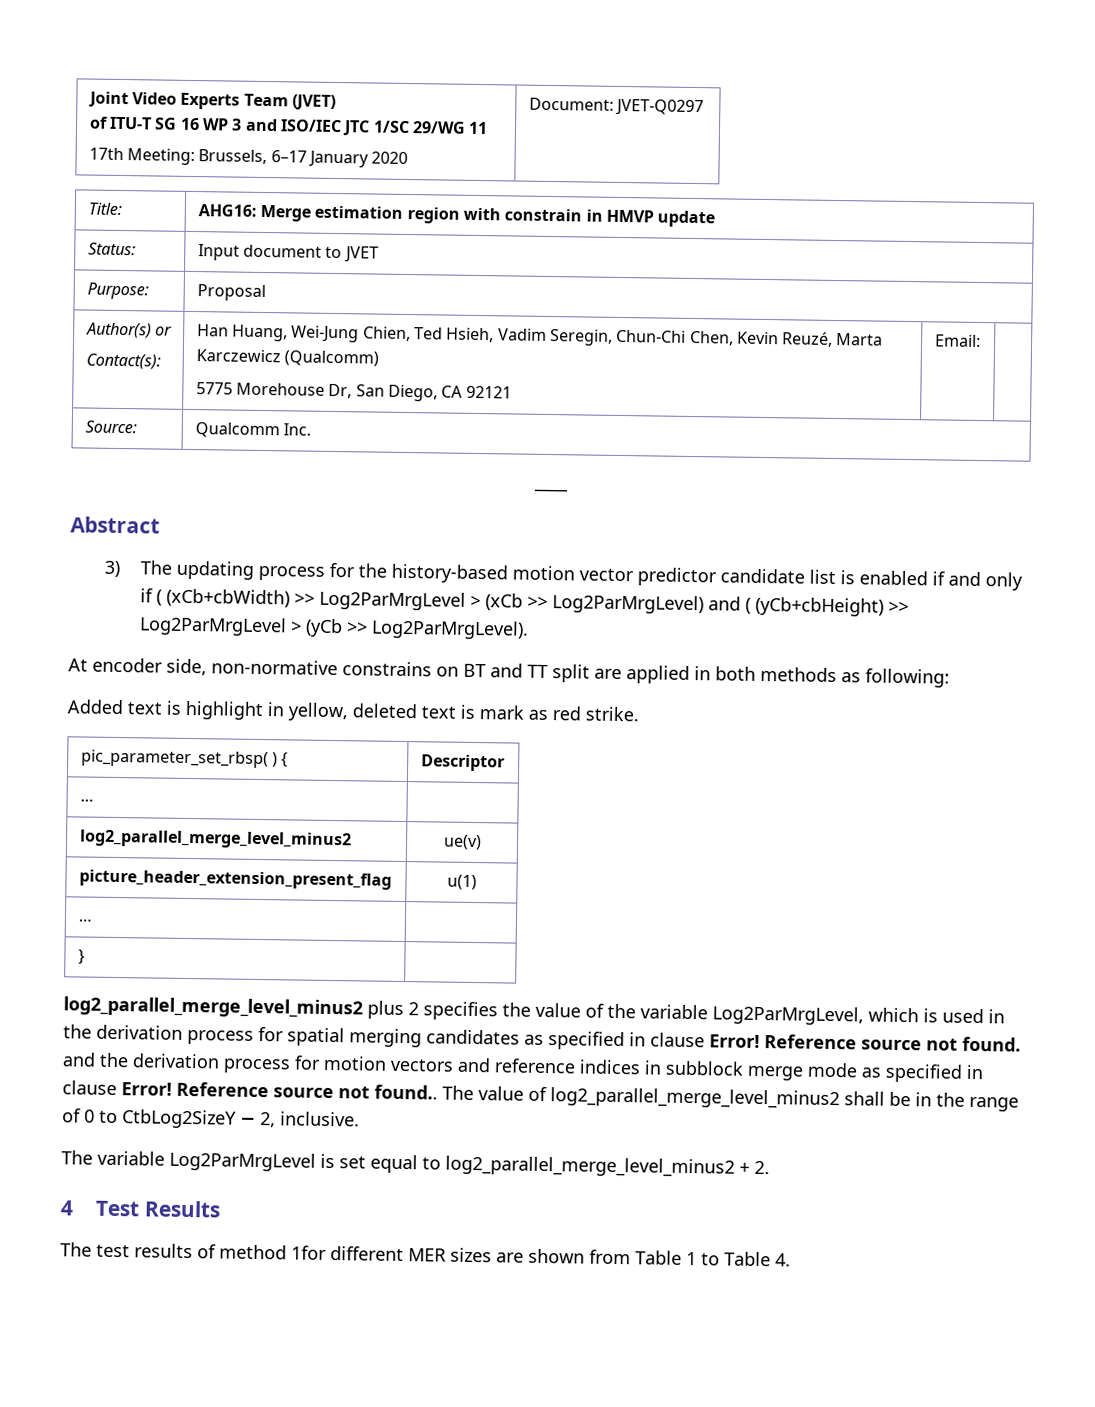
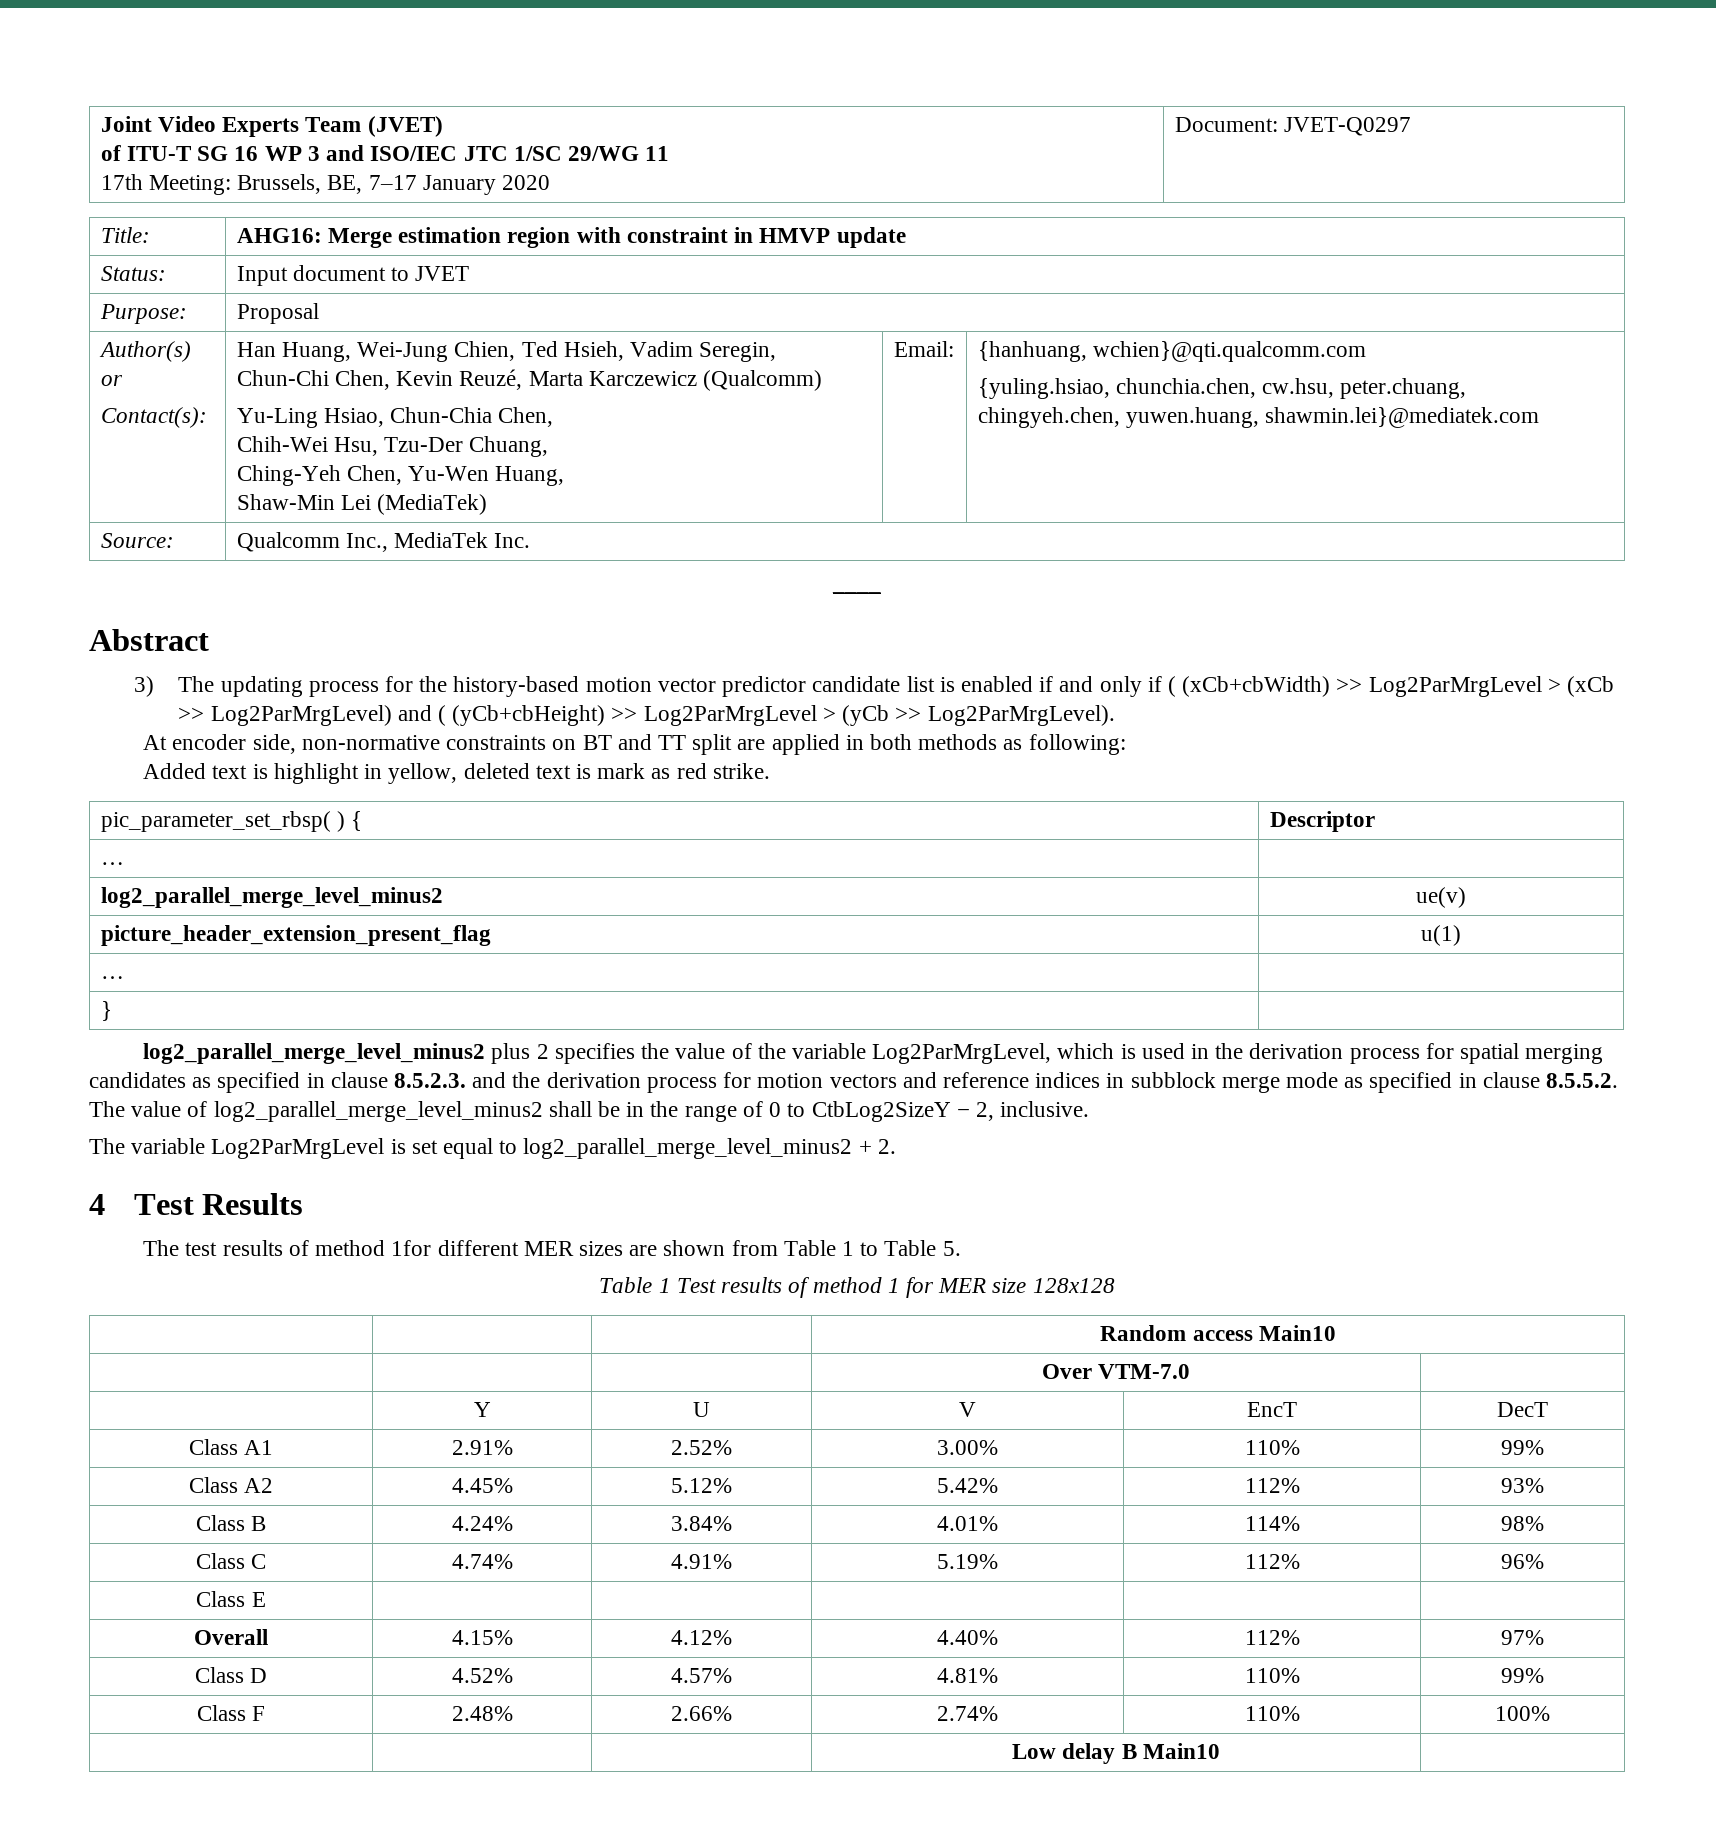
[270,150,307,163] 6–17 -> [327,175,417,194] BE, 7–17
[504,208,583,222] constrain -> [626,227,728,243] constraint
[195,382,512,402] [934,334,981,348] 5775 Morehouse Dr, San Diego, CA 92121 | Email: | -> [236,407,554,428] [236,436,549,457] [236,465,565,486] [236,494,488,515] [893,341,954,357] [977,341,1367,362] [977,378,1467,399] [977,407,1540,428] Yu-Ling Hsiao, Chun-Chia Chen, // Chih-Wei Hsu, Tzu-Der Chuang, // Ching-Yeh Chen, Yu-Wen Huang, // Shaw-Min Lei (MediaTek) | Email: | {hanhuang, wchien}@qti.qualcomm.com // {yuling.hsiao, chunchia.chen, cw.hsu, peter.chuang, chingyeh.chen, yuwen.huang, shawmin.lei}@mediatek.com
(280, 430) none -> [346,532,489,552] Inc., MediaTek
[342,661,432,677] constrains -> [446,735,547,750] constraints
[709,1034,1021,1052] Error! Reference source not found. -> [394,1073,467,1088] 8.5.2.3.
[121,1081,438,1100] Error! Reference source not found.. -> [1546,1073,1619,1088] 8.5.5.2.
[775,1253,791,1267] 4. -> [942,1241,961,1256] [599,1277,1115,1298] [1100,1325,1336,1341] [1041,1364,1191,1379] [473,1402,491,1417] [692,1402,710,1417] [958,1402,976,1417] [1247,1402,1297,1417] [1497,1402,1548,1417] [188,1439,274,1455] [451,1440,513,1455] [670,1440,732,1455] [936,1440,998,1455] [1244,1440,1300,1455] [1501,1440,1544,1455] [188,1477,274,1493] [451,1478,513,1493] [670,1478,732,1493] [936,1478,998,1493] [1244,1478,1300,1493] [1501,1478,1544,1493] [195,1515,267,1531] [451,1516,513,1531] [670,1516,732,1531] [936,1516,998,1531] [1244,1516,1300,1531] [1501,1516,1544,1531] [195,1553,267,1569] [451,1554,513,1569] [670,1554,732,1569] [936,1554,998,1569] [1244,1554,1300,1569] [1501,1554,1544,1569] [196,1591,266,1607] [194,1629,268,1645] [451,1630,513,1645] [670,1630,732,1645] [936,1630,998,1645] [1244,1630,1300,1645] [1501,1630,1544,1645] [194,1667,268,1683] [451,1668,513,1683] [670,1668,732,1683] [936,1668,998,1683] [1244,1668,1300,1683] [1501,1668,1544,1683] [196,1705,266,1721] [451,1706,513,1721] [670,1706,732,1721] [936,1706,998,1721] [1244,1706,1300,1721] [1495,1706,1550,1721] [1012,1743,1220,1764] 5. // Table 1 Test results of method 1 for MER size 128x128 // | | | Random access Main10 // | | | Over VTM-7.0 | // | Y | U | V | EncT | DecT // Class A1 | 2.91% | 2.52% | 3.00% | 110% | 99% // Class A2 | 4.45% | 5.12% | 5.42% | 112% | 93% // Class B | 4.24% | 3.84% | 4.01% | 114% | 98% // Class C | 4.74% | 4.91% | 5.19% | 112% | 96% // Class E | | | | | // Overall | 4.15% | 4.12% | 4.40% | 112% | 97% // Class D | 4.52% | 4.57% | 4.81% | 110% | 99% // Class F | 2.48% | 2.66% | 2.74% | 110% | 100% // | | | Low delay B Main10 |

